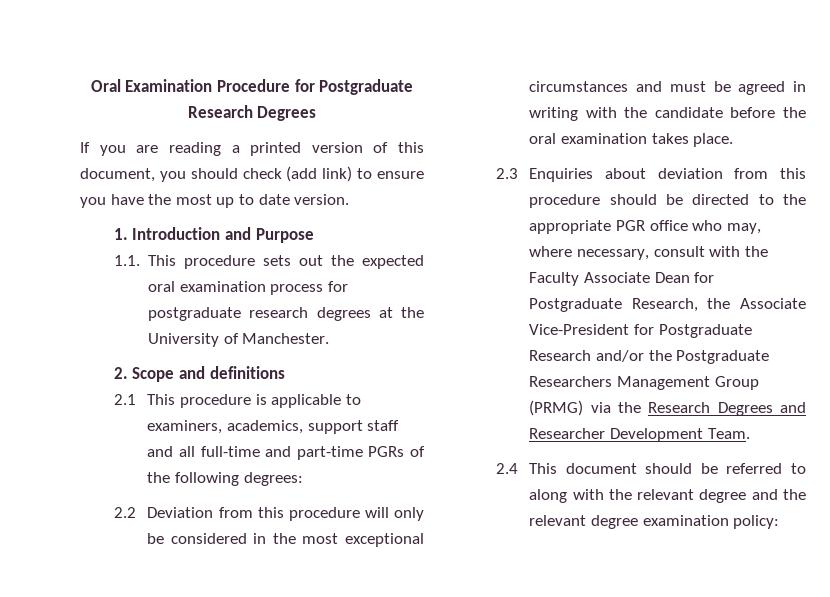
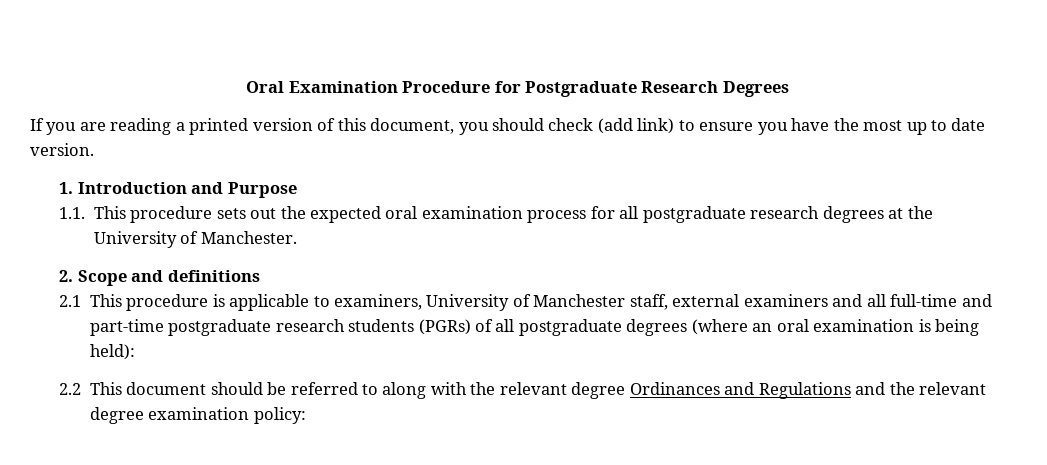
(348, 286) none -> [619,206,639,219] all
[227,420,400,434] academics, support staff -> [426,294,828,311] University of Manchester staff, external examiners
[368,446,425,457] [147,472,303,486] [113,507,424,521] [147,533,424,547] [529,81,806,95] [529,107,806,121] [529,133,734,147] [495,168,806,182] [529,194,806,208] [529,220,761,234] [529,246,768,260] [529,272,715,286] [529,298,806,312] [529,324,752,338] [529,350,770,364] [529,376,759,390] [529,400,806,416] [529,428,750,442] [495,463,518,474] PGRs of the following degrees: // 2.2 Deviation from this procedure will only be considered in the most exceptional circumstances and must be agreed in writing with the candidate before the oral examination takes place. // 2.3 Enquiries about deviation from this procedure should be directed to the appropriate PGR office who may, where necessary, consult with the Faculty Associate Dean for Postgraduate Research, the Associate Vice-President for Postgraduate Research and/or the Postgraduate Researchers Management Group (PRMG) via the Research Degrees and Researcher Development Team. // 2.4 -> [168,319,980,336] [89,344,135,360] [59,383,82,395] postgraduate research students (PGRs) of all postgraduate degrees (where an oral examination is being held): // 2.2
(747, 496) none -> [629,382,851,399] Ordinances and Regulations

